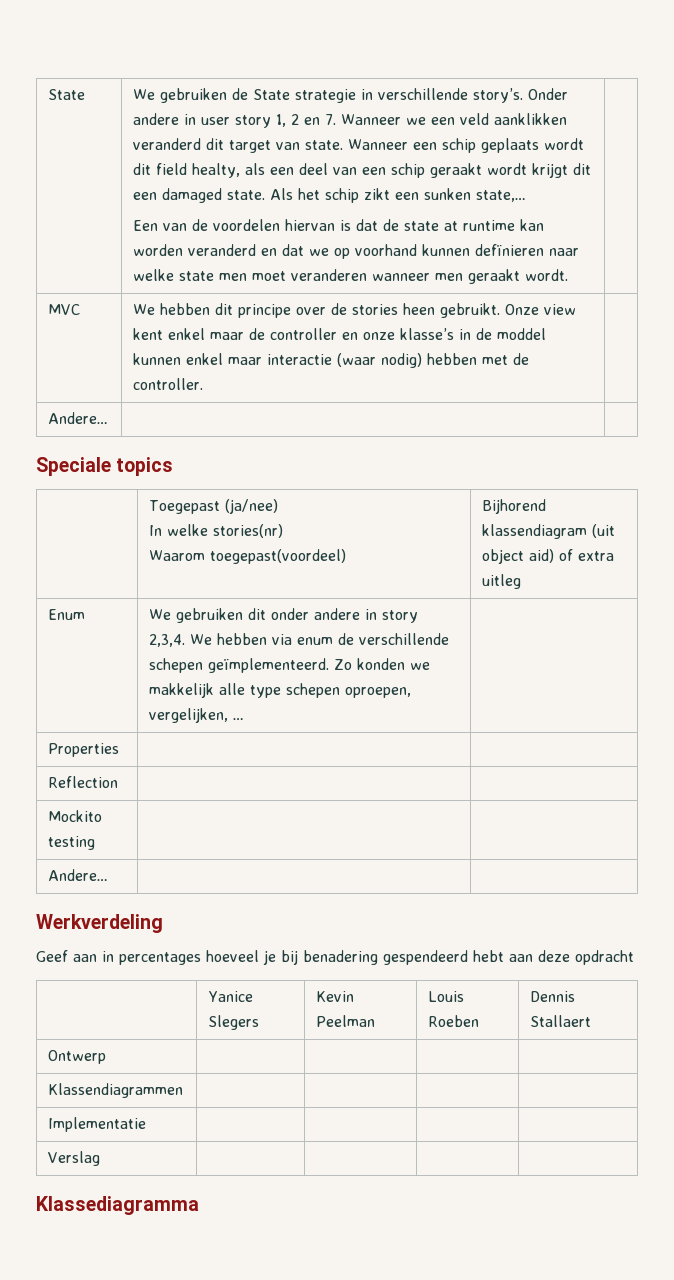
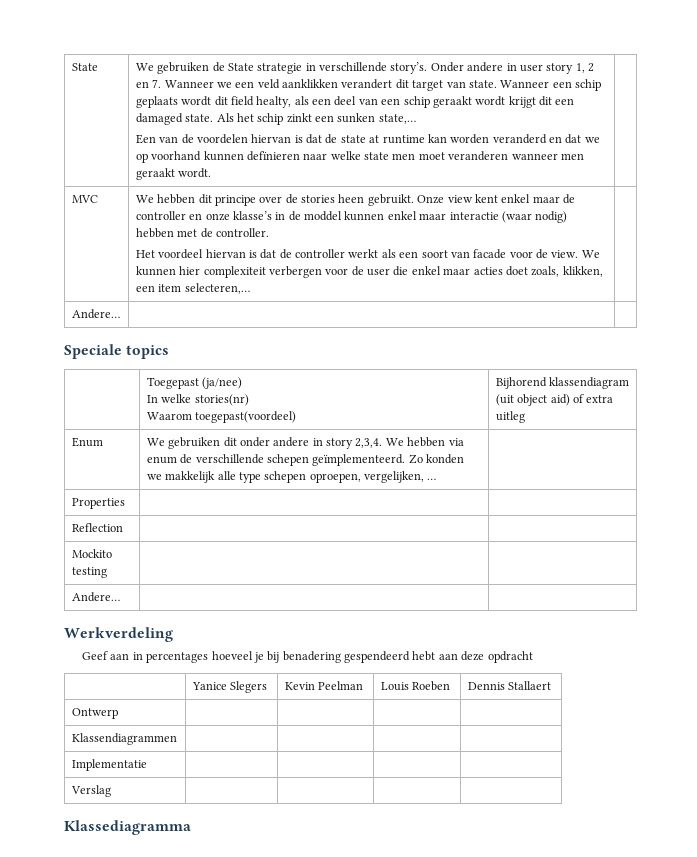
[133,138,202,150] veranderd -> [341,79,393,89] verandert
[364,188,391,200] zikt -> [286,113,312,123] zinkt
(204, 384) none -> [135,249,600,259] [135,266,603,278] [135,283,250,294] // Het voordeel hiervan is dat de controller werkt als een soort van facade voor de view. We kunnen hier complexiteit verbergen voor de user die enkel maar acties doet zoals, klikken, een item selecteren,…

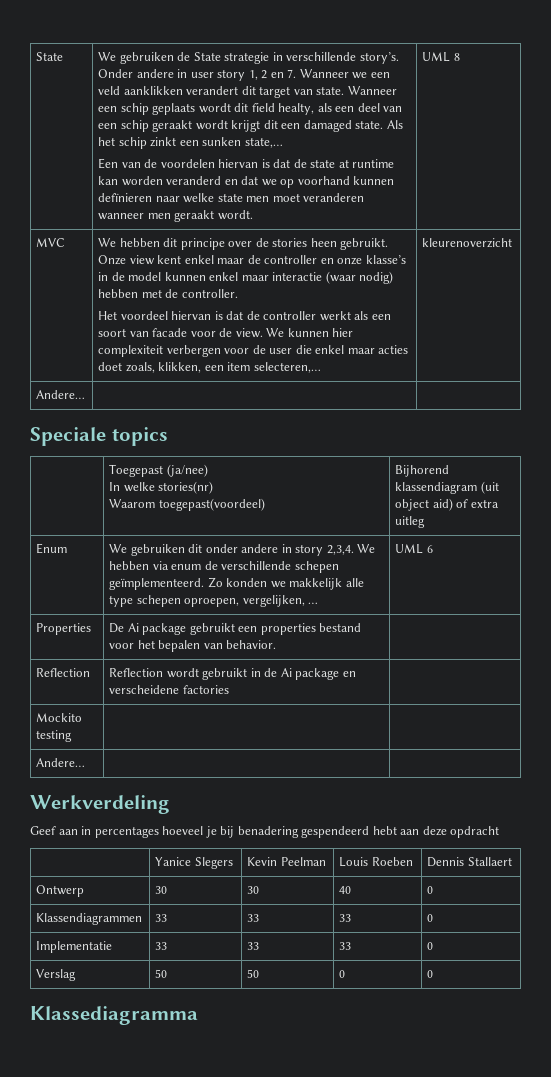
(212, 173) none -> [422,52,460,62] UML 8
[304,211,343,221] moddel -> [128,272,162,281] model
(250, 288) none -> [422,238,513,248] kleurenoverzicht
(437, 479) none -> [395,544,433,554] UML 6
[71,523,123,532] | // Reflection | -> [109,623,362,635] [109,640,277,652] [36,668,91,677] [109,668,356,680] [109,685,229,694] De Ai package gebruikt een properties bestand voor het bepalen van behavior. | // Reflection | Reflection wordt gebruikt in de Ai package en verscheidene factories
[71,733,177,745] [71,759,147,771] [70,785,111,797] | | | // Klassendiagrammen | | | | // Implementatie | | | | // Verslag | | | | -> [155,886,168,894] [247,886,260,894] [339,886,352,894] [427,886,434,894] [36,913,143,925] [155,914,168,922] [247,914,260,922] [339,914,352,922] [427,914,434,922] [36,941,113,953] [155,942,168,950] [247,942,260,950] [339,942,352,950] [427,942,434,950] [36,969,77,981] [155,969,168,978] [247,969,260,978] [339,970,346,978] [427,970,434,978] 30 | 30 | 40 | 0 // Klassendiagrammen | 33 | 33 | 33 | 0 // Implementatie | 33 | 33 | 33 | 0 // Verslag | 50 | 50 | 0 | 0

